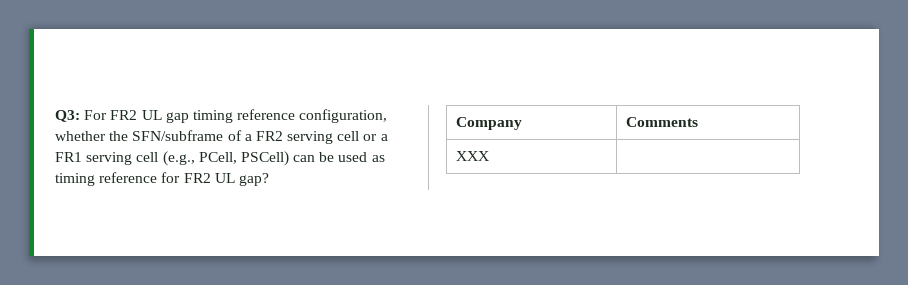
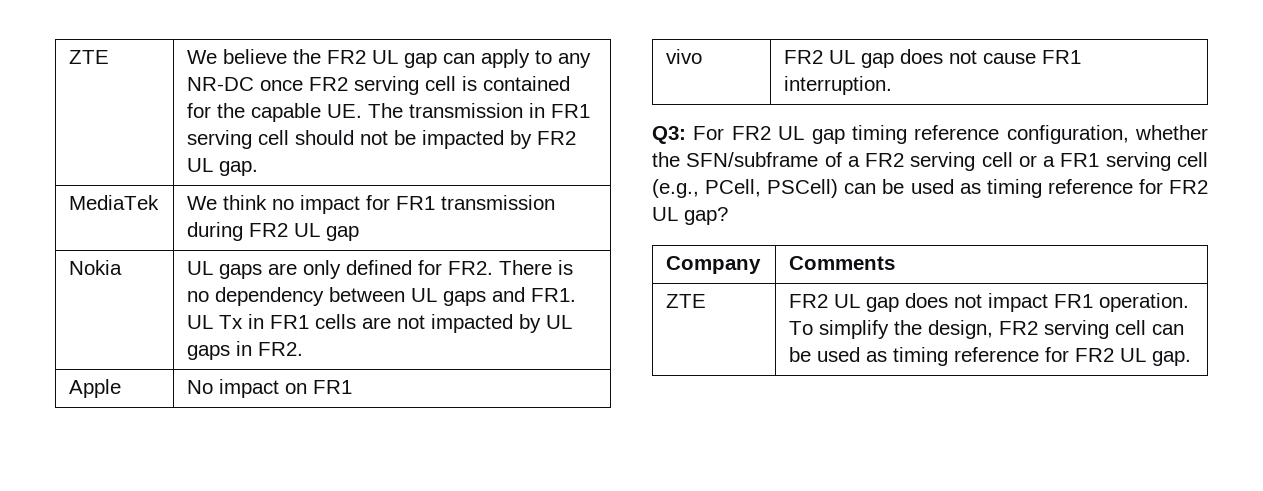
(55, 116) none -> [69,50,110,64] [187,49,592,68] [187,76,571,95] [187,103,591,122] [187,130,577,149] [187,158,259,176] [69,195,160,210] [187,195,556,214] [187,222,360,241] [69,260,123,275] [187,260,574,279] [187,287,577,306] [187,314,573,333] [187,341,304,360] [69,379,122,398] [187,379,353,398] [666,49,703,64] [784,49,1082,68] [784,76,893,95] ZTE | We believe the FR2 UL gap can apply to any NR-DC once FR2 serving cell is contained for the capable UE. The transmission in FR1 serving cell should not be impacted by FR2 UL gap. // MediaTek | We think no impact for FR1 transmission during FR2 UL gap // Nokia | UL gaps are only defined for FR2. There is no dependency between UL gaps and FR1. UL Tx in FR1 cells are not impacted by UL gaps in FR2. // Apple | No impact on FR1 // vivo | FR2 UL gap does not cause FR1 interruption. //
[455,151,489,161] XXX | -> [666,294,707,308] [789,293,1190,312] [789,320,1185,339] [789,347,1192,366] ZTE | FR2 UL gap does not impact FR1 operation. To simplify the design, FR2 serving cell can be used as timing reference for FR2 UL gap.

